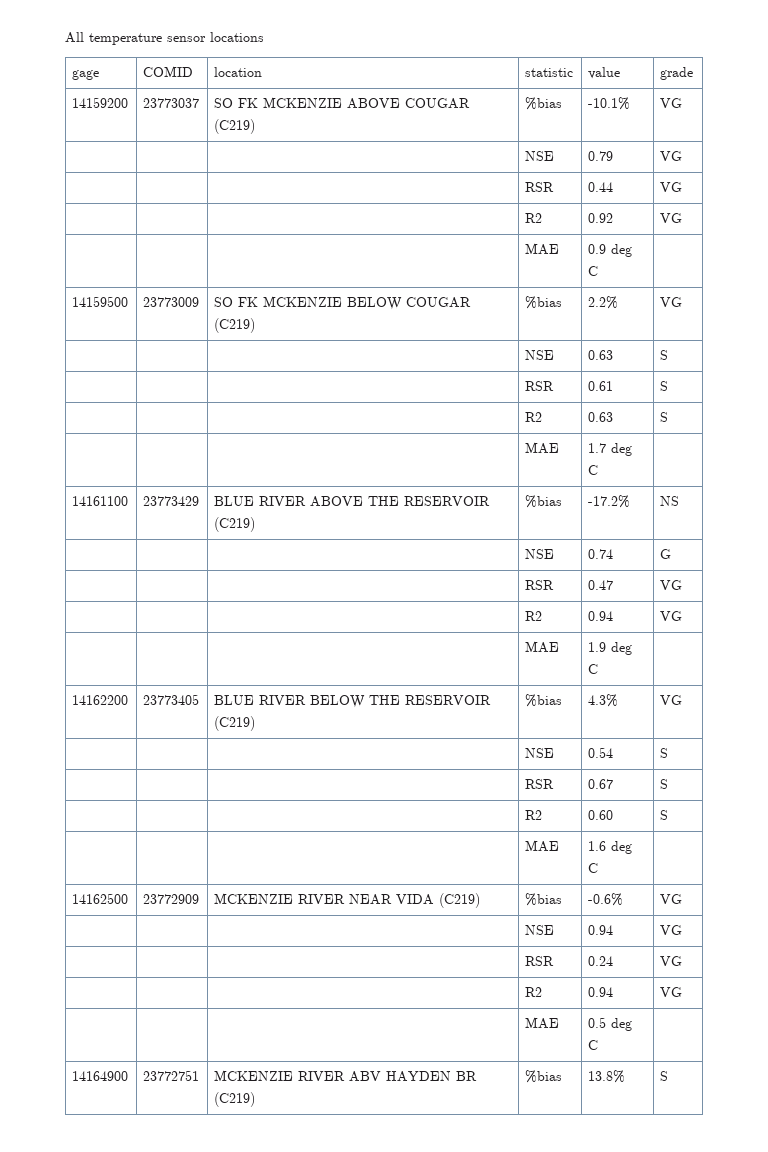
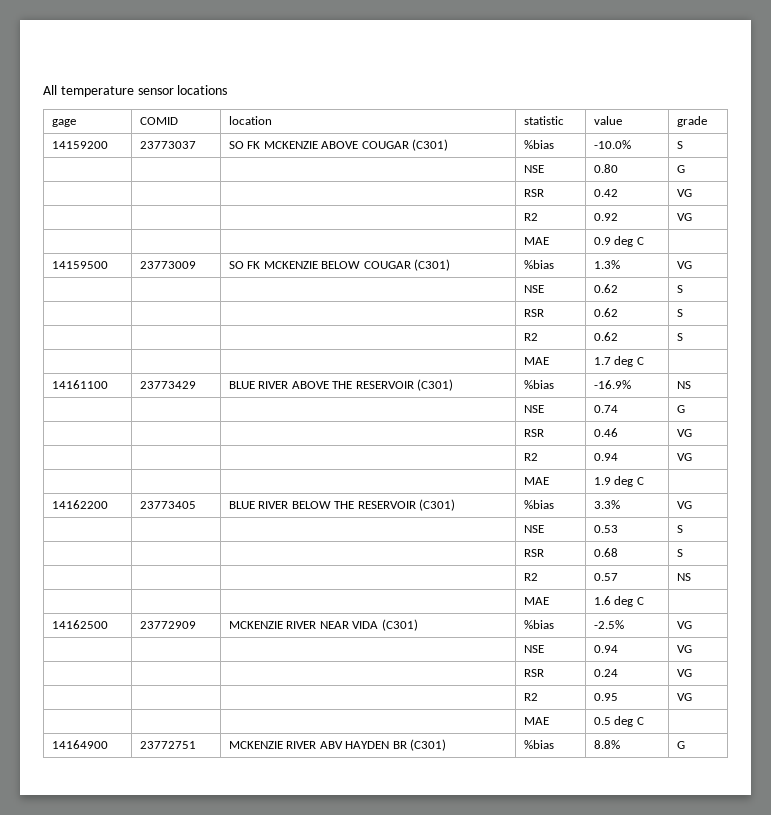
[214,119,256,134] [525,97,563,110] [588,97,631,110] [660,98,683,108] [525,151,555,161] [588,151,614,161] [660,151,683,161] [525,182,555,192] [588,182,614,192] (C219) | %bias | -10.1% | VG // | | | NSE | 0.79 | VG // | | | RSR | 0.44 -> [411,139,448,151] [524,140,555,149] [594,140,632,149] [677,141,684,149] [524,165,545,173] [594,164,619,173] [677,165,686,173] [524,189,545,197] [594,189,619,197] (C301) | %bias | -10.0% | S // | | | NSE | 0.80 | G // | | | RSR | 0.42
[214,318,256,333] [525,296,563,309] [588,296,619,309] [660,297,683,307] [525,350,555,360] [588,350,614,360] [660,350,669,360] [525,381,555,391] [588,381,614,391] [660,381,669,391] [525,412,543,422] [588,412,614,422] (C219) | %bias | 2.2% | VG // | | | NSE | 0.63 | S // | | | RSR | 0.61 | S // | | | R2 | 0.63 -> [413,259,450,271] [524,260,555,269] [594,260,621,269] [677,261,693,269] [524,285,545,293] [594,284,619,293] [677,285,684,293] [524,309,545,317] [594,308,619,317] [677,309,684,317] [524,333,539,341] [594,332,619,341] (C301) | %bias | 1.3% | VG // | | | NSE | 0.62 | S // | | | RSR | 0.62 | S // | | | R2 | 0.62
[214,517,256,532] [525,495,563,508] [588,495,631,508] (C219) | %bias | -17.2% -> [416,379,453,391] [524,380,555,389] [594,380,632,389] (C301) | %bias | -16.9%
[588,580,614,590] 0.47 -> [594,428,619,437] 0.46
[214,716,256,731] [525,694,563,707] [588,694,619,707] [660,695,683,705] [525,748,555,758] [588,747,614,758] [660,748,669,758] [525,779,555,789] [588,779,614,789] [660,779,669,789] [525,810,543,820] [588,810,614,820] [660,810,669,820] (C219) | %bias | 4.3% | VG // | | | NSE | 0.54 | S // | | | RSR | 0.67 | S // | | | R2 | 0.60 | S -> [418,499,455,511] [524,500,555,509] [594,500,621,509] [677,501,693,509] [524,525,545,533] [594,525,619,533] [677,525,684,533] [524,549,545,557] [594,548,619,557] [677,549,684,557] [524,573,539,581] [594,573,619,581] [677,573,692,581] (C301) | %bias | 3.3% | VG // | | | NSE | 0.53 | S // | | | RSR | 0.68 | S // | | | R2 | 0.57 | NS
[439,893,481,908] [525,893,563,906] [588,893,624,906] (C219) | %bias | -0.6% -> [381,619,418,631] [524,620,555,629] [594,620,625,629] (C301) | %bias | -2.5%
[588,987,614,997] 0.94 -> [594,693,619,701] 0.95
[214,1092,256,1107] [525,1070,563,1083] [588,1070,626,1083] [660,1071,669,1081] (C219) | %bias | 13.8% | S -> [409,739,446,751] [524,740,555,749] [594,740,621,749] [677,741,686,749] (C301) | %bias | 8.8% | G

